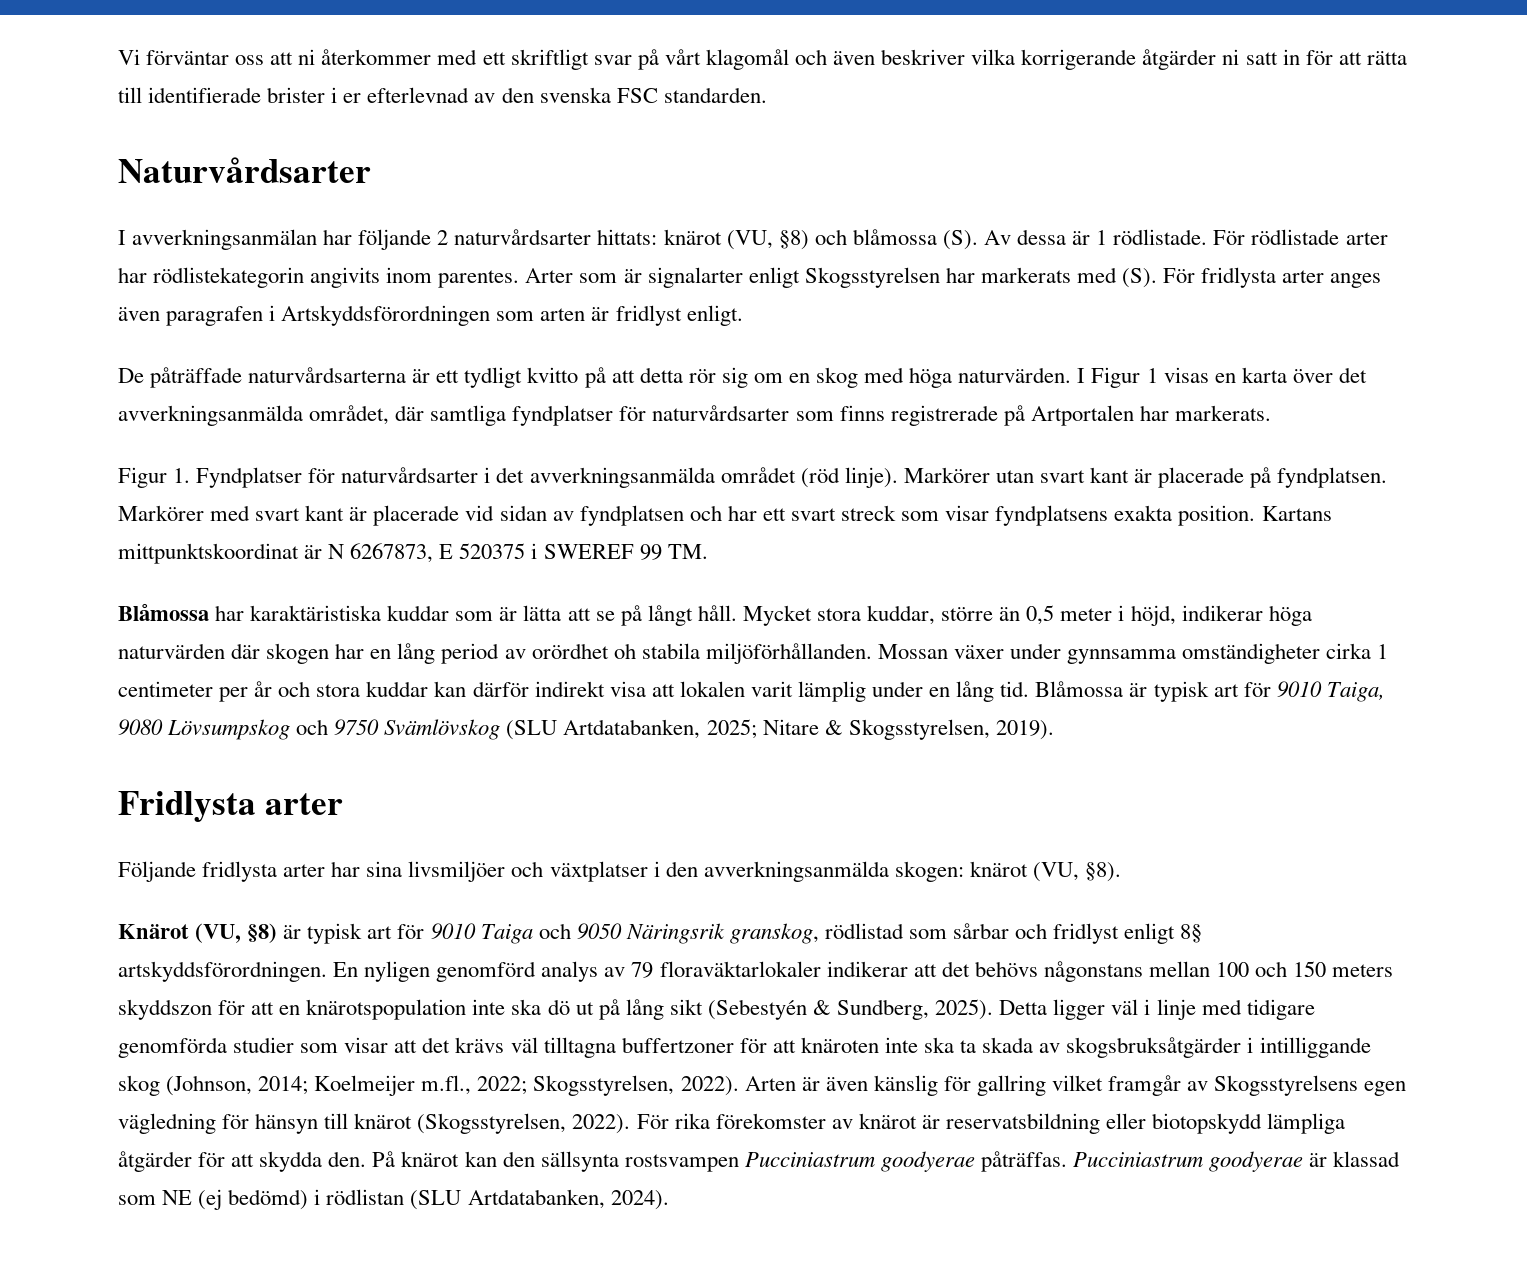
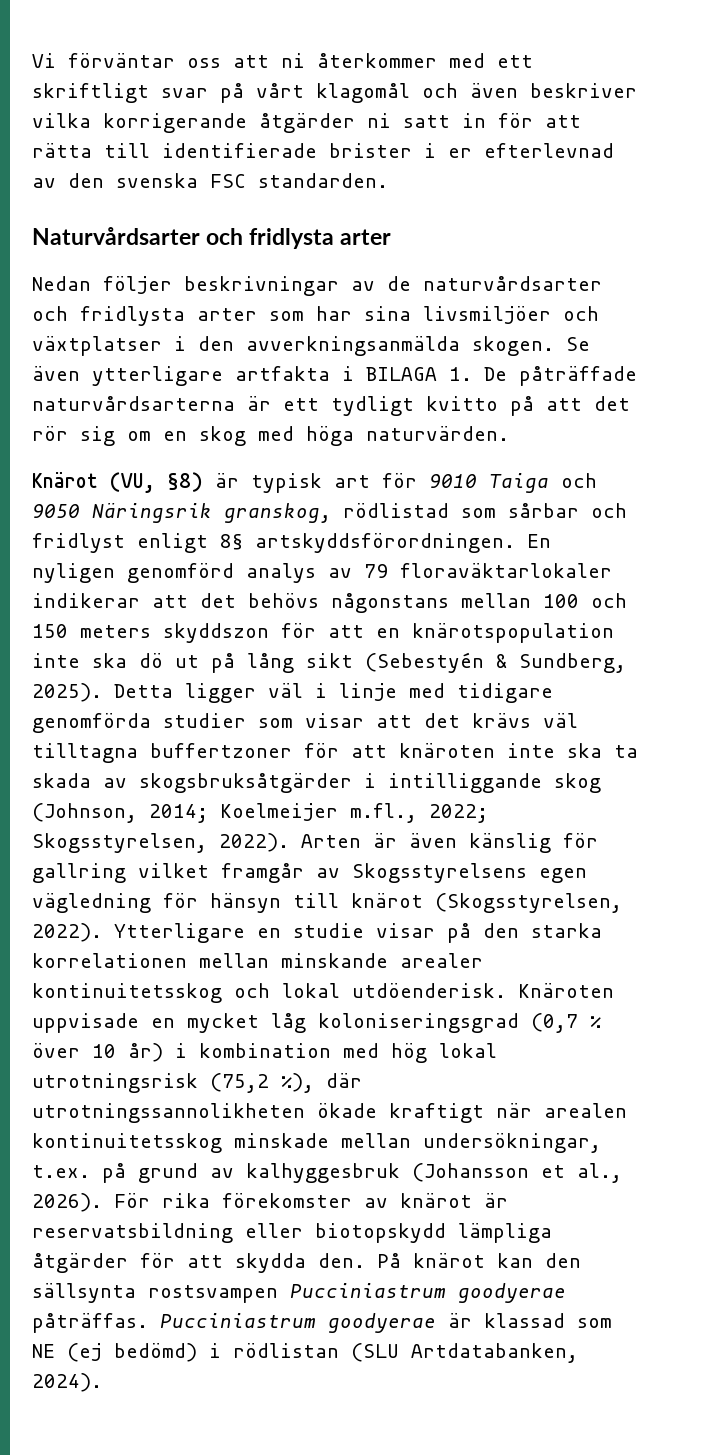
[118,229,1388,250] [118,267,1382,288] [118,305,743,326] // I avverkningsanmälan har följande 2 naturvårdsarter hittats: knärot (VU, §8) och blåmossa (S). Av dessa är 1 rödlistade. För rödlistade arter har rödlistekategorin angivits inom parentes. Arter som är signalarter enligt Skogsstyrelsen har markerats med (S). För fridlysta arter anges även paragrafen i Artskyddsförordningen som arten är fridlyst enligt. // -> [206,228,392,249] [32,276,602,296] [32,306,599,326] [32,336,590,356] [32,366,472,386] och fridlysta arter // Nedan följer beskrivningar av de naturvårdsarter och fridlysta arter som har sina livsmiljöer och växtplatser i den avverkningsanmälda skogen. Se även ytterligare artfakta i BILAGA 1.
[639,367,683,383] detta -> [594,396,630,411] det
[1077,367,1367,388] [118,405,1271,426] [118,467,1388,488] [118,505,1332,526] [118,543,708,564] [118,603,1312,626] [118,643,1389,664] [118,681,1385,702] [118,719,1054,740] [118,791,344,822] [118,861,1122,882] I Figur 1 visas en karta över det avverkningsanmälda området, där samtliga fyndplatser för naturvårdsarter som finns registrerade på Artportalen har markerats. // Figur 1. Fyndplatser för naturvårdsarter i det avverkningsanmälda området (röd linje). Markörer utan svart kant är placerade på fyndplatsen. Markörer med svart kant är placerade vid sidan av fyndplatsen och har ett svart streck som visar fyndplatsens exakta position. Kartans mittpunktskoordinat är N 6267873, E 520375 i SWEREF 99 TM. // Blåmossa har karaktäristiska kuddar som är lätta att se på långt håll. Mycket stora kuddar, större än 0,5 meter i höjd, indikerar höga naturvärden där skogen har en lång period av orördhet oh stabila miljöförhållanden. Mossan växer under gynnsamma omständigheter cirka 1 centimeter per år och stora kuddar kan därför indirekt visa att lokalen varit lämplig under en lång tid. Blåmossa är typisk art för 9010 Taiga, 9080 Lövsumpskog och 9750 Svämlövskog (SLU Artdatabanken, 2025; Nitare & Skogsstyrelsen, 2019). // Fridlysta arter // Följande fridlysta arter har sina livsmiljöer och växtplatser i den avverkningsanmälda skogen: knärot (VU, §8). -> (509, 433) none
(631, 1124) none -> [114,923,602,943] [32,953,483,968] [32,983,614,1003] [32,1013,601,1033] [32,1043,497,1063] [32,1073,362,1093] [32,1103,627,1123] [32,1133,601,1153] [32,1163,622,1183] [32,1193,102,1212] Ytterligare en studie visar på den starka korrelationen mellan minskande arealer kontinuitetsskog och lokal utdöenderisk. Knäroten uppvisade en mycket låg koloniseringsgrad (0,7 % över 10 år) i kombination med hög lokal utrotningsrisk (75,2 %), där utrotningssannolikheten ökade kraftigt när arealen kontinuitetsskog minskade mellan undersökningar, t.ex. på grund av kalhyggesbruk (Johansson et al., 2026).

